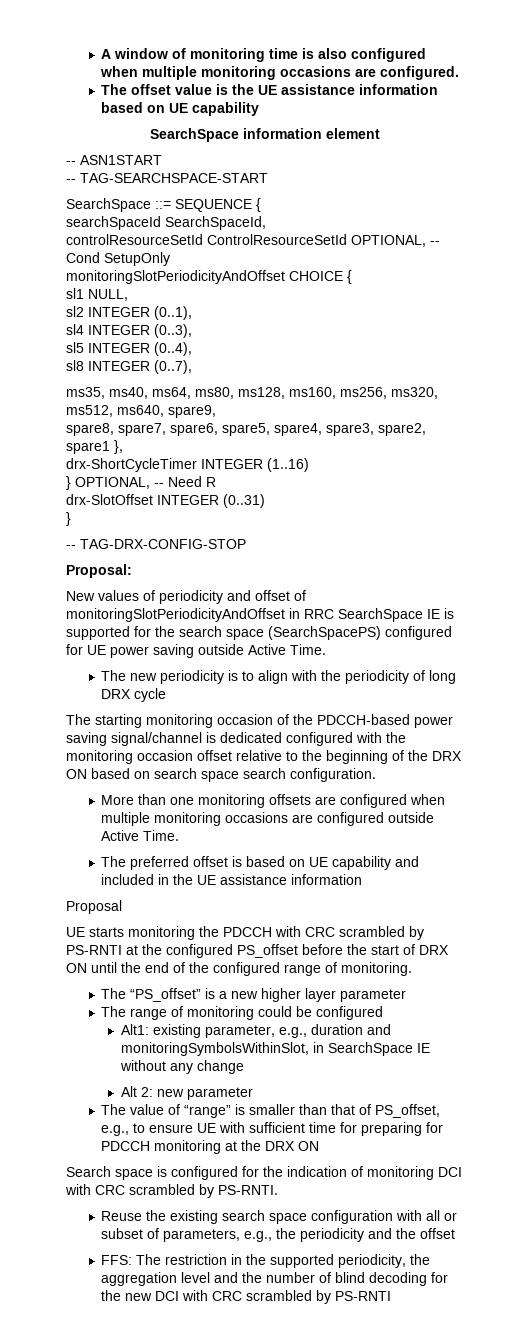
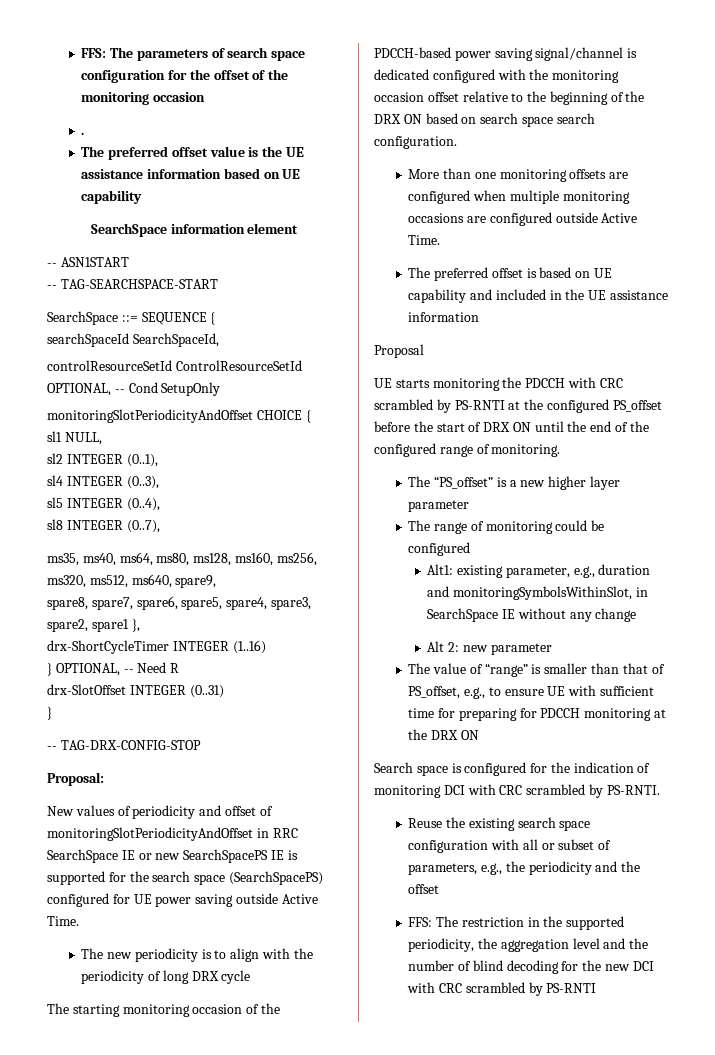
[101,48,427,62] [100,66,460,80] [101,84,128,95] A window of monitoring time is also configured when multiple monitoring occasions are configured. // The -> [81,47,306,61] [81,69,289,83] [81,92,206,105] [81,132,85,135] [81,146,169,160] FFS: The parameters of search space configuration for the offset of the monitoring occasion // . // The preferred
(440, 614) none -> [138,849,284,863] or new SearchSpacePS IE

